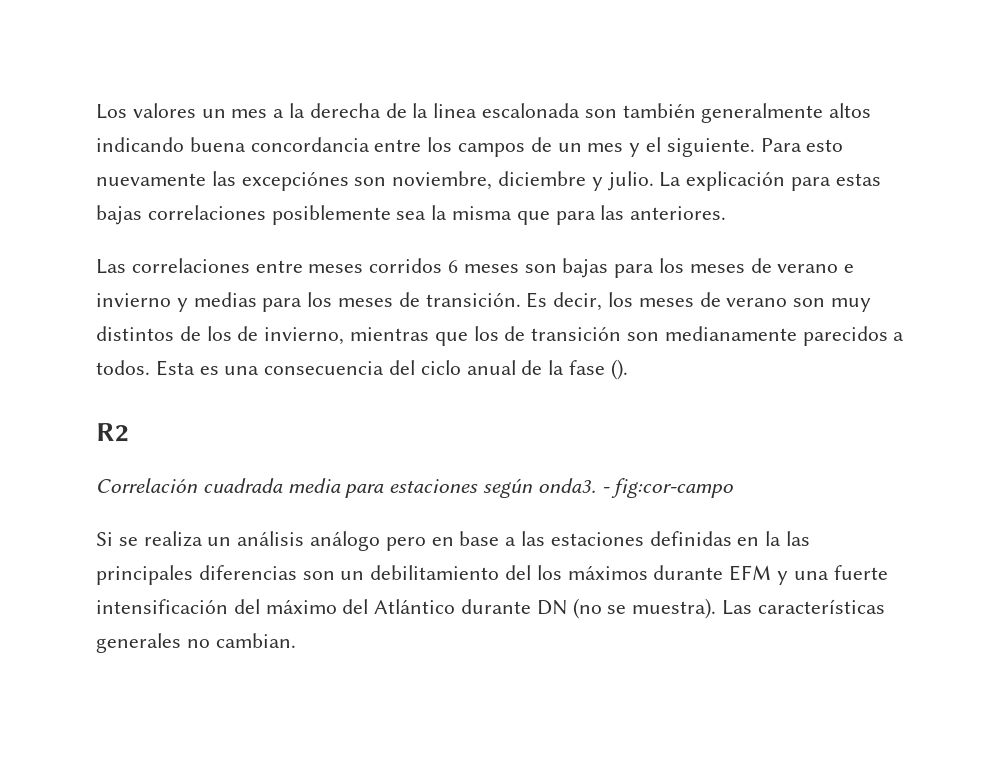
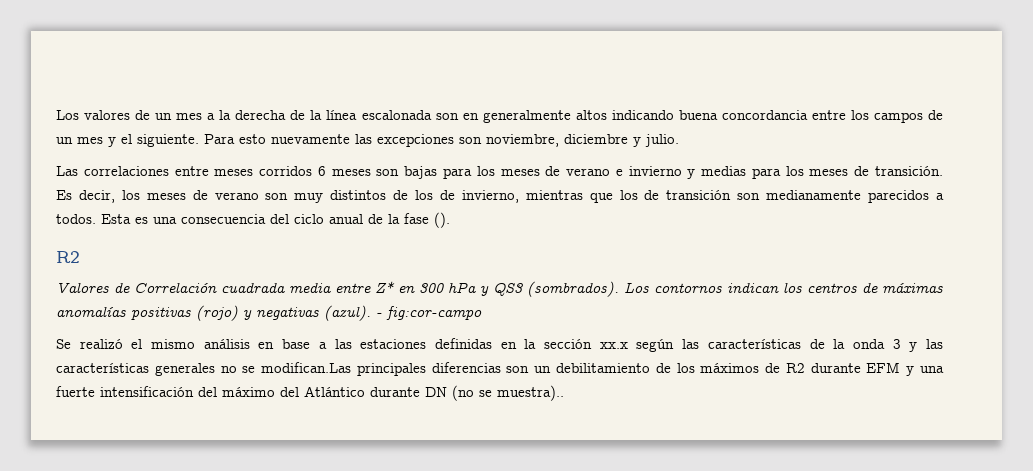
(196, 110) none -> [135,110,151,120] de
[433,103,478,118] linea -> [326,110,358,120] línea
[622,103,696,118] también -> [462,113,479,120] en
[241,171,349,191] excepciónes -> [377,134,454,147] excepciones
[659,171,881,191] [96,205,727,225] La explicación para estas bajas correlaciones posiblemente sea la misma que para las anteriores. -> (679, 140) none
(129, 432) none -> [56,282,130,293] Valores de
[345,478,734,498] [96,531,426,551] para estaciones según onda3. - fig:cor-campo // Si se realiza un análisis análogo pero -> [335,281,943,297] [56,305,482,321] [56,339,250,349] entre Z* en 300 hPa y QS3 (sombrados). Los contornos indican los centros de máximas anomalías positivas (rojo) y negativas (azul). - fig:cor-campo // Se realizó el mismo análisis
[786,531,811,546] las -> [544,339,943,352] [56,362,352,376] sección xx.x según las características de la onda 3 y las características generales no se modifican.Las
[505,565,532,580] del -> [655,363,671,373] de
(648, 572) none -> [765,363,805,373] de R2
[632,598,885,619] [96,633,296,653] muestra). Las características generales no cambian. -> [497,385,564,401] muestra)..

